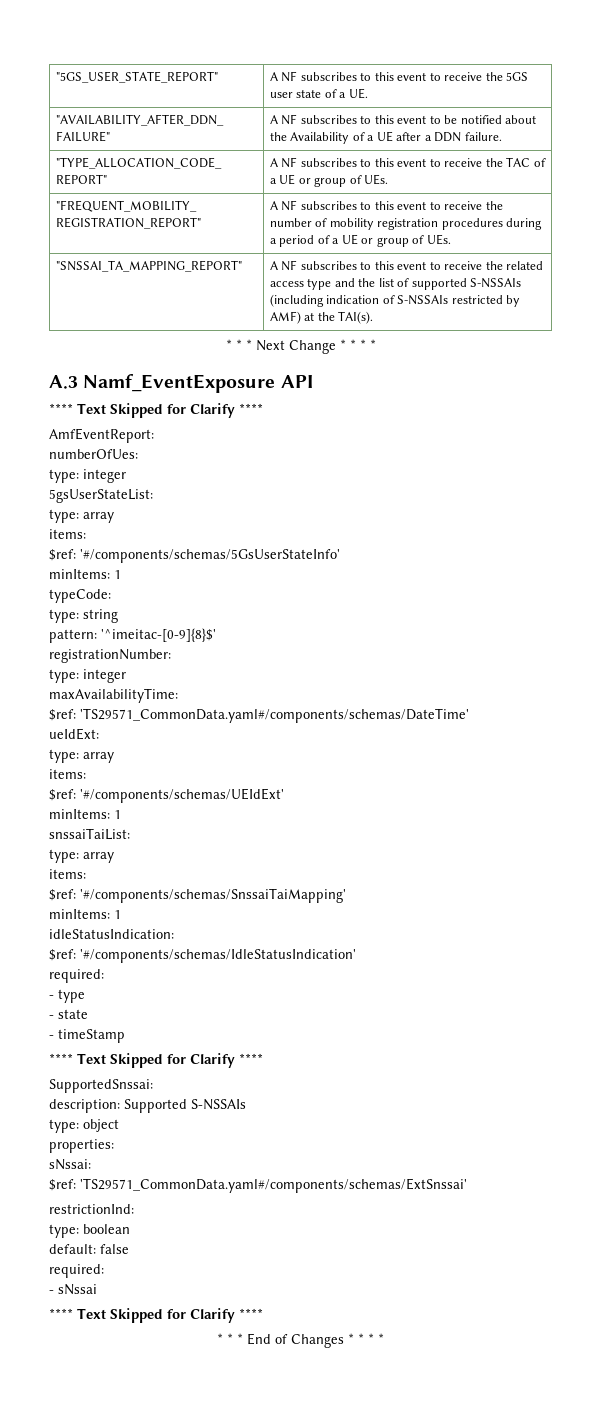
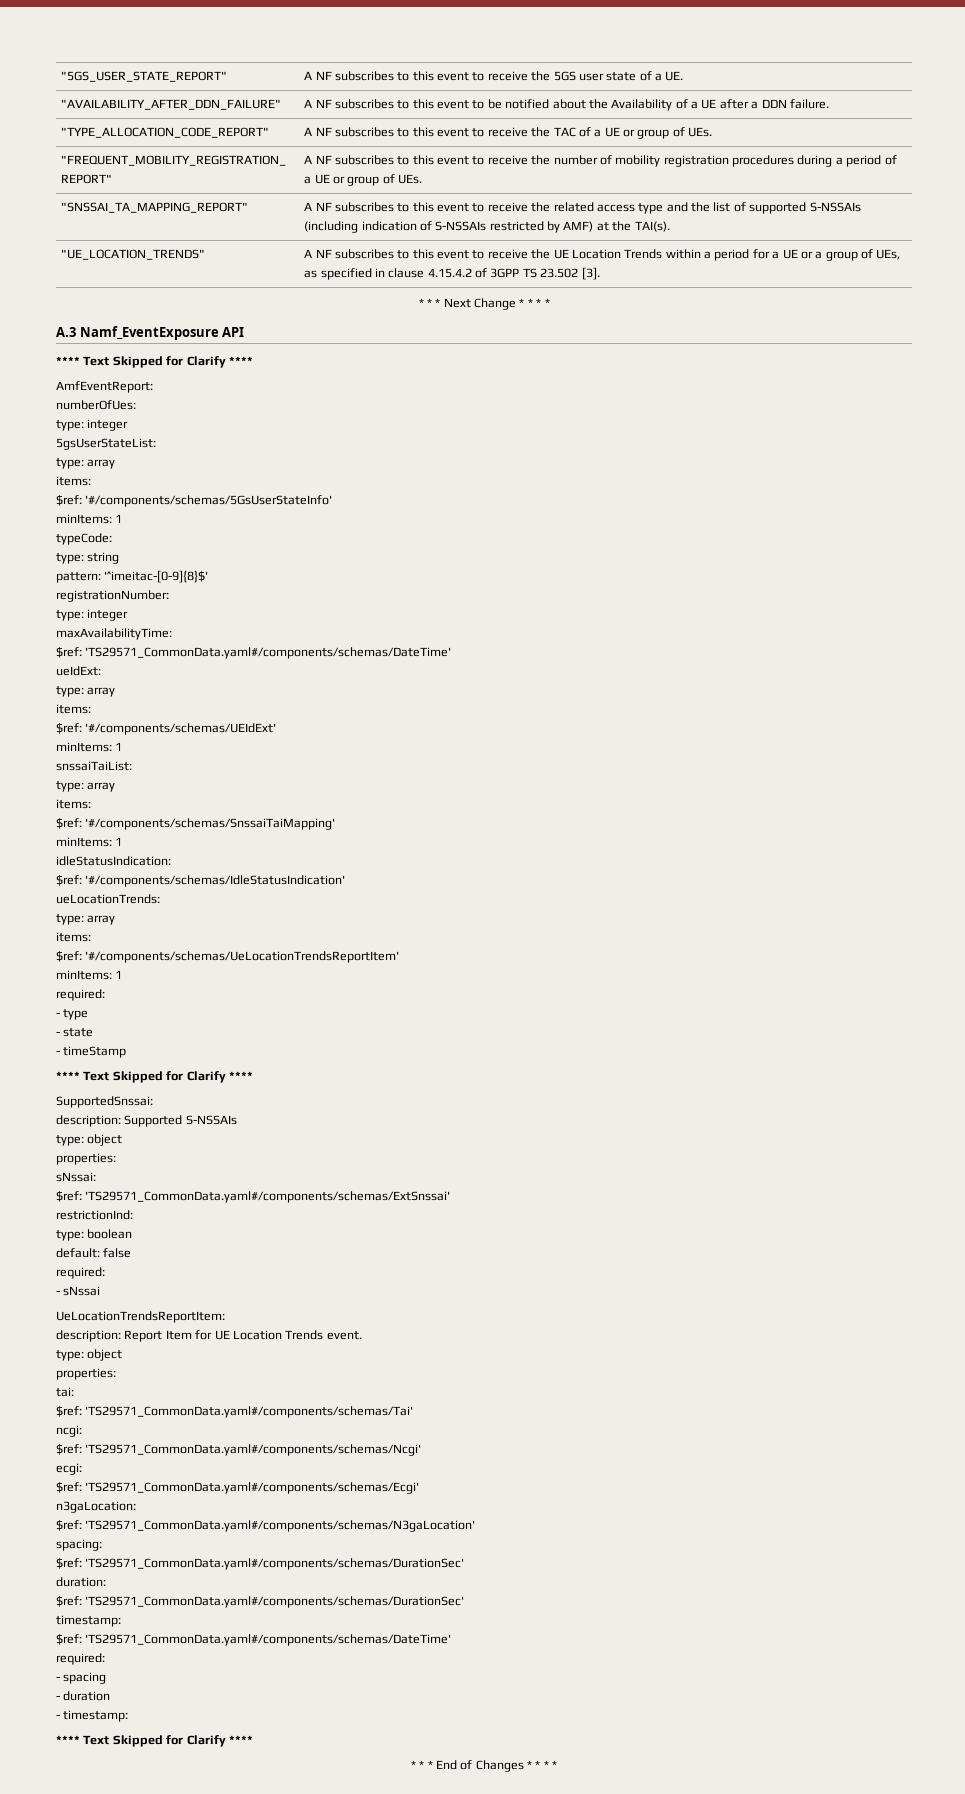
(374, 317) none -> [61,249,206,260] [304,249,901,261] [304,267,600,280] // "UE_LOCATION_TRENDS" | A NF subscribes to this event to receive the UE Location Trends within a period for a UE or a group of UEs, as specified in clause 4.15.4.2 of 3GPP TS 23.502 [3].
(356, 956) none -> [56,894,160,904] [56,914,116,925] [56,932,91,942] [56,951,400,963] [56,970,123,980] // ueLocationTrends: // type: array // items: // $ref: '#/components/schemas/UeLocationTrendsReportItem' // minItems: 1
(97, 1289) none -> [56,1311,225,1323] [56,1330,362,1342] [56,1349,123,1361] [56,1368,116,1380] [56,1387,74,1397] [56,1406,414,1418] [56,1425,82,1437] [56,1444,422,1456] [56,1463,82,1475] [56,1482,420,1494] [56,1501,136,1513] [56,1520,476,1532] [56,1539,102,1551] [56,1558,465,1570] [56,1577,106,1587] [56,1596,465,1608] [56,1615,121,1627] [56,1634,452,1646] [56,1653,105,1665] [56,1672,107,1684] [56,1691,111,1701] [56,1710,129,1722] // UeLocationTrendsReportItem: // description: Report Item for UE Location Trends event. // type: object // properties: // tai: // $ref: 'TS29571_CommonData.yaml#/components/schemas/Tai' // ncgi: // $ref: 'TS29571_CommonData.yaml#/components/schemas/Ncgi' // ecgi: // $ref: 'TS29571_CommonData.yaml#/components/schemas/Ecgi' // n3gaLocation: // $ref: 'TS29571_CommonData.yaml#/components/schemas/N3gaLocation' // spacing: // $ref: 'TS29571_CommonData.yaml#/components/schemas/DurationSec' // duration: // $ref: 'TS29571_CommonData.yaml#/components/schemas/DurationSec' // timestamp: // $ref: 'TS29571_CommonData.yaml#/components/schemas/DateTime' // required: // - spacing // - duration // - timestamp:

